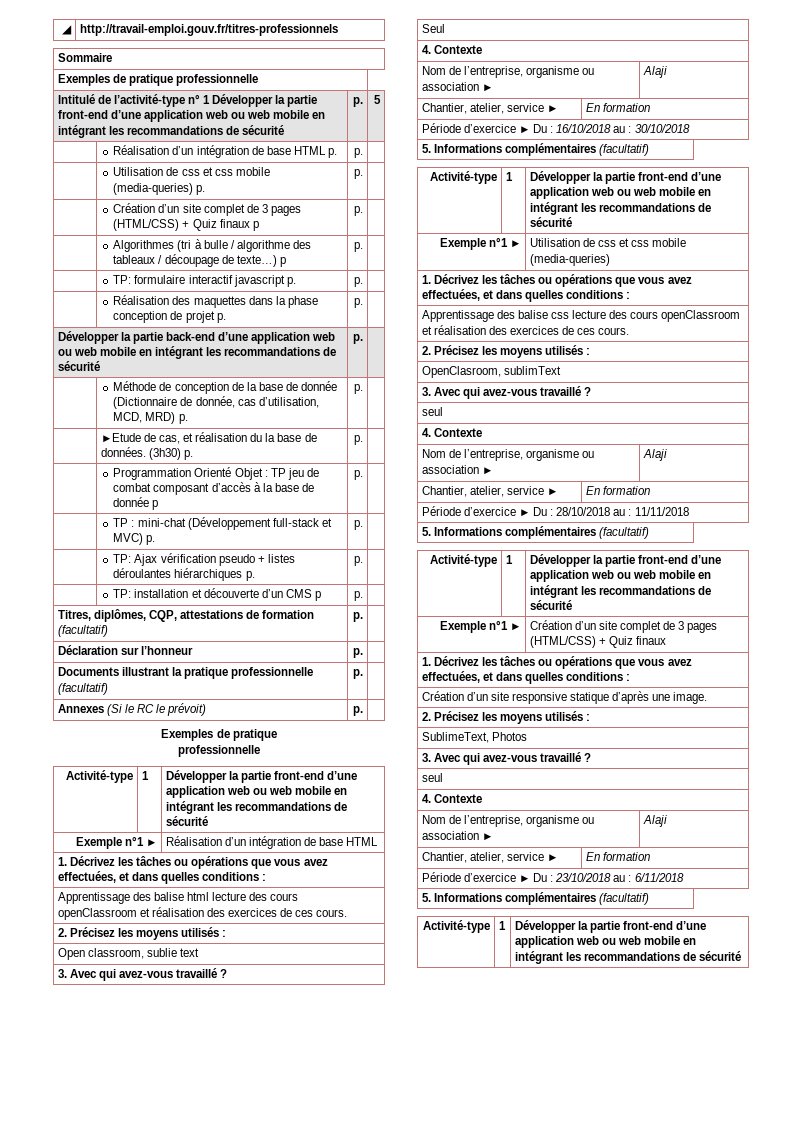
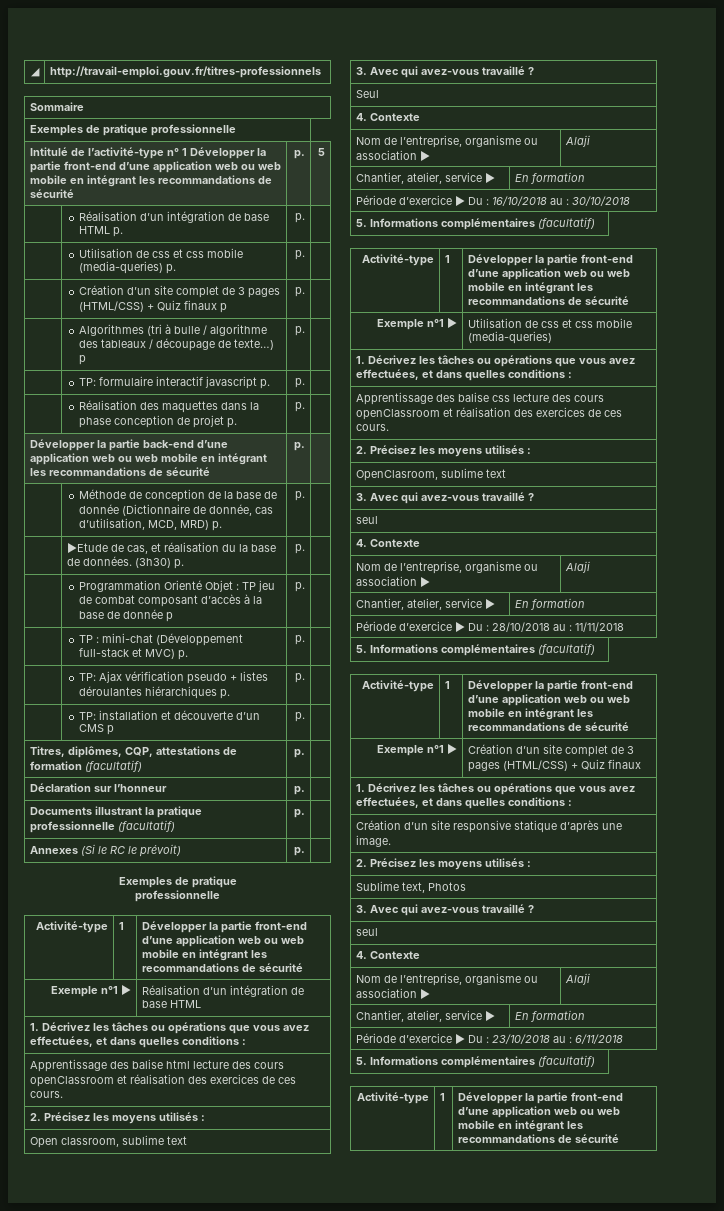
[146,948,177,957] sublie -> [121,1135,164,1145] sublime
[503,366,561,375] sublimText -> [440,468,506,478] sublime text
[421,732,489,743] SublimeText, -> [355,881,425,893] Sublime text,

